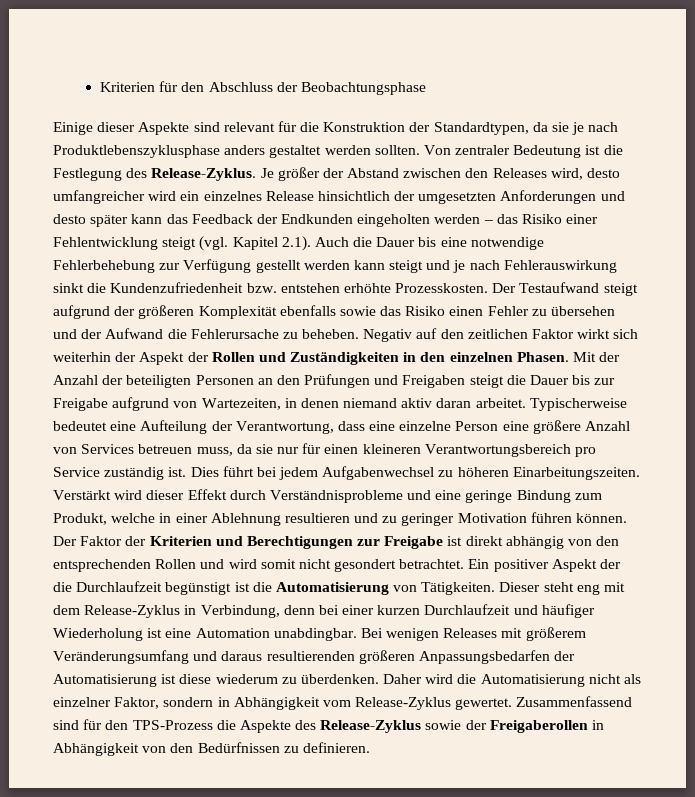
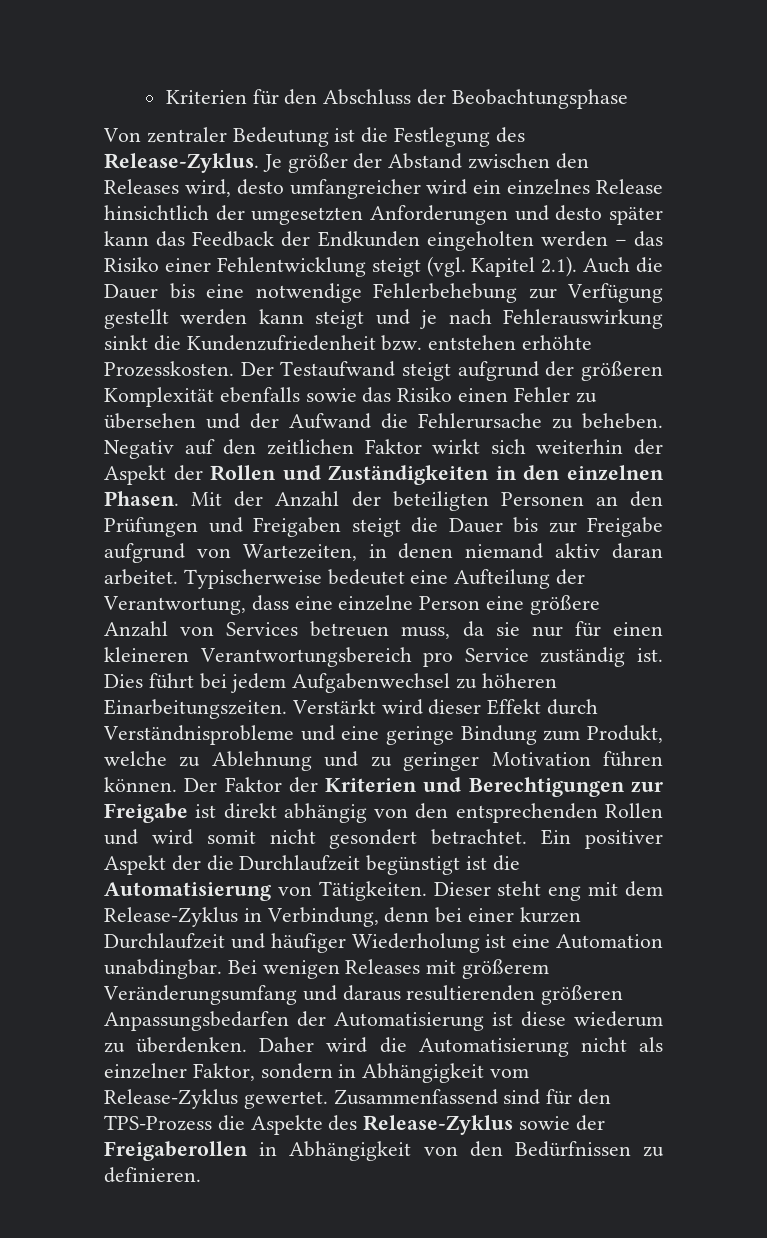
[53,121,619,135] [53,145,420,158] Einige dieser Aspekte sind relevant für die Konstruktion der Standardtypen, da sie je nach Produktlebenszyklusphase anders gestaltet werden sollten. -> (628, 99) none
[159,513,350,526] in einer Ablehnung resultieren -> [179,751,312,771] zu Ablehnung

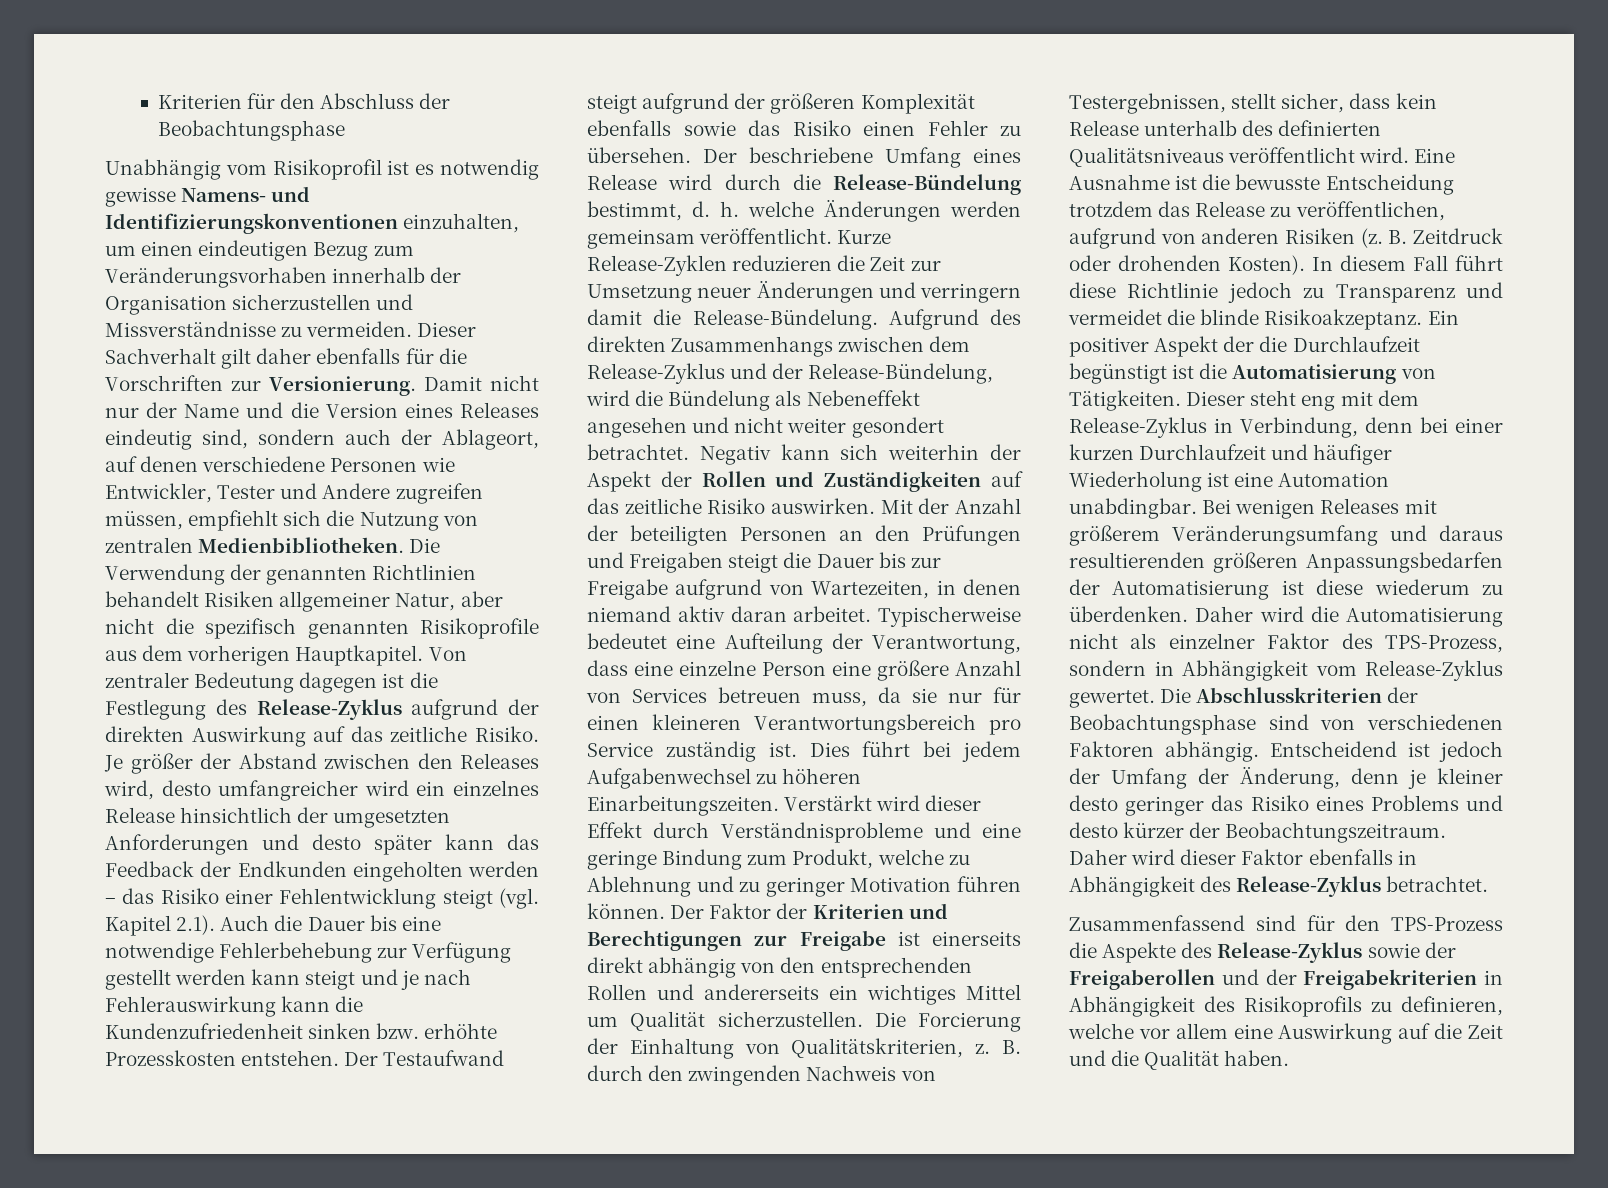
(628, 99) none -> [105,159,539,180] [105,186,311,207] [105,213,520,234] [105,240,414,261] [105,267,462,288] [105,294,414,315] [105,321,477,337] [105,348,467,369] [105,375,539,396] [105,402,539,418] [105,429,539,450] [105,456,455,472] [105,483,483,504] [105,510,478,531] [105,537,441,553] [105,564,477,585] [105,591,503,612] [105,618,539,639] [105,645,424,666] Unabhängig vom Risikoprofil ist es notwendig gewisse Namens- und Identifizierungskonventionen einzuhalten, um einen eindeutigen Bezug zum Veränderungsvorhaben innerhalb der Organisation sicherzustellen und Missverständnisse zu vermeiden. Dieser Sachverhalt gilt daher ebenfalls für die Vorschriften zur Versionierung. Damit nicht nur der Name und die Version eines Releases eindeutig sind, sondern auch der Ablageort, auf denen verschiedene Personen wie Entwickler, Tester und Andere zugreifen müssen, empfiehlt sich die Nutzung von zentralen Medienbibliotheken. Die Verwendung der genannten Richtlinien behandelt Risiken allgemeiner Natur, aber nicht die spezifisch genannten Risikoprofile aus dem vorherigen Hauptkapitel.
(329, 137) none -> [299,672,378,693] dagegen
[104,153,259,173] Release-Zyklus. -> [256,699,539,720] [105,726,539,747] Release-Zyklus aufgrund der direkten Auswirkung auf das zeitliche Risiko.
[104,335,148,350] sinkt -> [281,996,331,1012] kann
[381,335,593,351] [104,361,234,377] bzw. entstehen erhöhte Prozesskosten. -> [308,1023,498,1039] [105,1050,340,1066] sinken bzw. erhöhte Prozesskosten entstehen.
[104,413,663,429] [104,439,481,459] übersehen und der Aufwand die Fehlerursache zu beheben. Negativ auf den zeitlichen Faktor wirkt -> [587,147,1021,168] [587,174,1021,195] [587,200,1021,222] [587,228,892,249] [587,255,941,276] [587,281,1021,303] [587,309,1021,330] [587,336,971,357] [587,363,994,384] [586,390,920,411] [587,417,944,438] [587,444,830,465] übersehen. Der beschriebene Umfang eines Release wird durch die Release-Bündelung bestimmt, d. h. welche Änderungen werden gemeinsam veröffentlicht. Kurze Release-Zyklen reduzieren die Zeit zur Umsetzung neuer Änderungen und verringern damit die Release-Bündelung. Aufgrund des direkten Zusammenhangs zwischen dem Release-Zyklus und der Release-Bündelung, wird die Bündelung als Nebeneffekt angesehen und nicht weiter gesondert betrachtet. Negativ kann
[495,465,664,481] [104,491,179,506] in den einzelnen Phasen. -> [991,471,1023,487] [587,498,875,514] auf das zeitliche Risiko auswirken.
(217, 811) none -> [932,931,1021,946] einerseits
[151,829,528,849] wird somit nicht gesondert betrachtet. -> [704,984,1021,1005] [587,1011,1021,1032] [587,1038,1021,1059] [587,1065,936,1086] [1069,93,1437,114] [1069,120,1382,136] [1069,147,1456,167] [1069,174,1454,195] [1069,201,1445,221] [1069,228,1503,249] [1069,255,1503,275] [1069,282,1503,303] [1068,309,1423,330] andererseits ein wichtiges Mittel um Qualität sicherzustellen. Die Forcierung der Einhaltung von Qualitätskriterien, z. B. durch den zwingenden Nachweis von Testergebnissen, stellt sicher, dass kein Release unterhalb des definierten Qualitätsniveaus veröffentlicht wird. Eine Ausnahme ist die bewusste Entscheidung trotzdem das Release zu veröffentlichen, aufgrund von anderen Risiken (z. B. Zeitdruck oder drohenden Kosten). In diesem Fall führt diese Richtlinie jedoch zu Transparenz und vermeidet die blinde Risikoakzeptanz.
[192,1063,255,1081] Faktor, -> [1267,633,1503,653] Faktor des TPS-Prozess,
(328, 1100) none -> [1160,687,1419,703] [1069,714,1503,735] [1069,741,1503,762] [1069,767,1503,789] [1069,795,1503,816] [1069,822,1447,843] [1069,849,1417,865] [1069,876,1489,897] Die Abschlusskriterien der Beobachtungsphase sind von verschiedenen Faktoren abhängig. Entscheidend ist jedoch der Umfang der Änderung, denn je kleiner desto geringer das Risiko eines Problems und desto kürzer der Beobachtungszeitraum. Daher wird dieser Faktor ebenfalls in Abhängigkeit des Release-Zyklus betrachtet. //
[259,1141,664,1161] [104,1167,201,1183] in Abhängigkeit von den Bedürfnissen zu definieren. -> [1221,969,1503,990] [1069,996,1503,1017] [1068,1023,1503,1044] [1069,1050,1290,1070] und der Freigabekriterien in Abhängigkeit des Risikoprofils zu definieren, welche vor allem eine Auswirkung auf die Zeit und die Qualität haben.

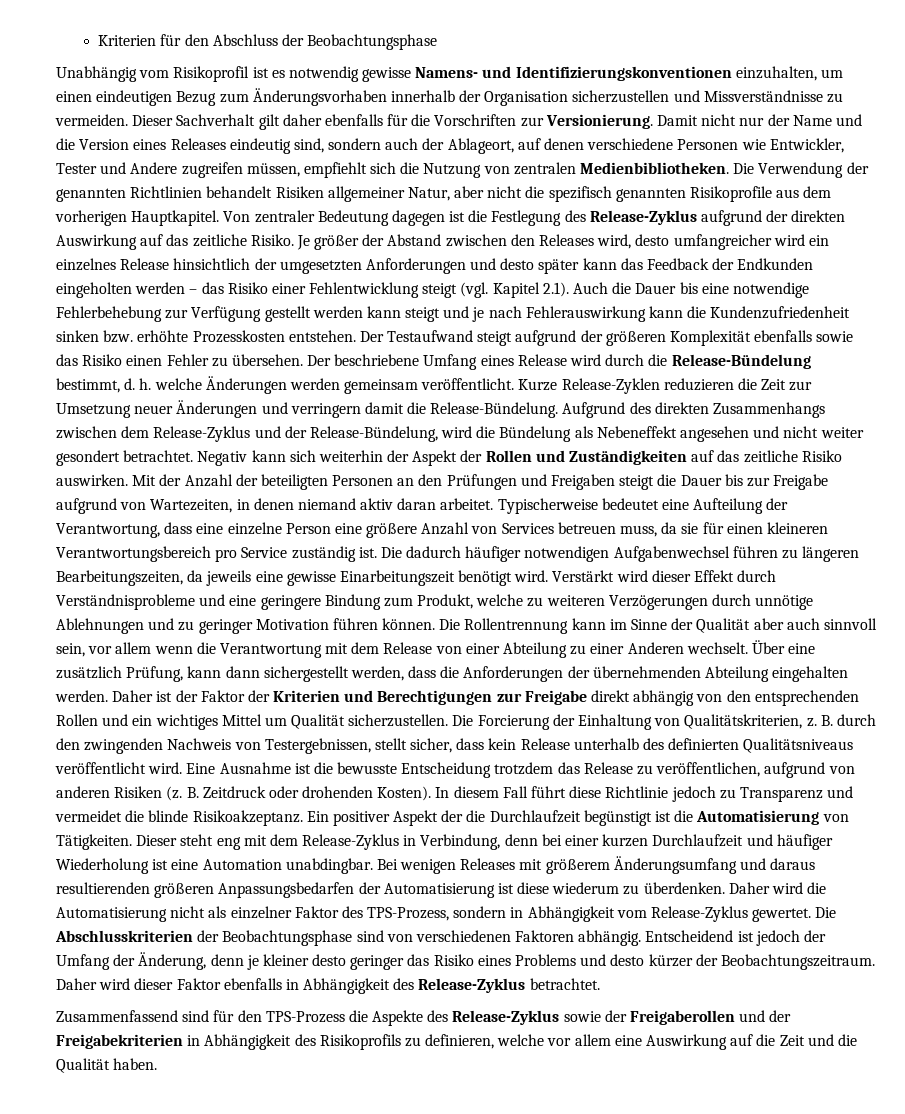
[105,267,327,288] Veränderungsvorhaben -> [252,88,387,106] Änderungsvorhaben
[948,692,982,703] nur -> (699, 528) none
[809,741,1021,762] [587,768,862,789] [587,795,779,816] Dies führt bei jedem Aufgabenwechsel zu höheren Einarbeitungszeiten. -> [380,546,860,562] [56,570,549,586] Die dadurch häufiger notwendigen Aufgabenwechsel führen zu längeren Bearbeitungszeiten, da jeweils eine gewisse Einarbeitungszeit benötigt wird.
[587,850,657,870] geringe -> [260,595,321,610] geringere
[587,876,691,897] Ablehnung -> [546,594,814,610] [56,618,144,634] weiteren Verzögerungen durch unnötige Ablehnungen
[670,905,705,919] Der -> [439,618,877,634] [56,640,816,658] [56,666,849,682] [55,690,198,702] Die Rollentrennung kann im Sinne der Qualität aber auch sinnvoll sein, vor allem wenn die Verantwortung mit dem Release von einer Abteilung zu einer Anderen wechselt. Über eine zusätzlich Prüfung, kann dann sichergestellt werden, dass die Anforderungen der übernehmenden Abteilung eingehalten werden. Daher ist der
[897,931,1021,946] ist einerseits -> (587, 697) none
[704,984,819,1000] andererseits -> (129, 720) none
[1172,525,1378,546] Veränderungsumfang -> [613,856,737,874] Änderungsumfang

